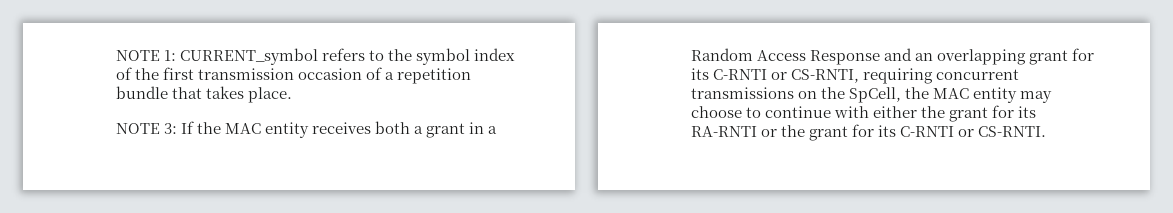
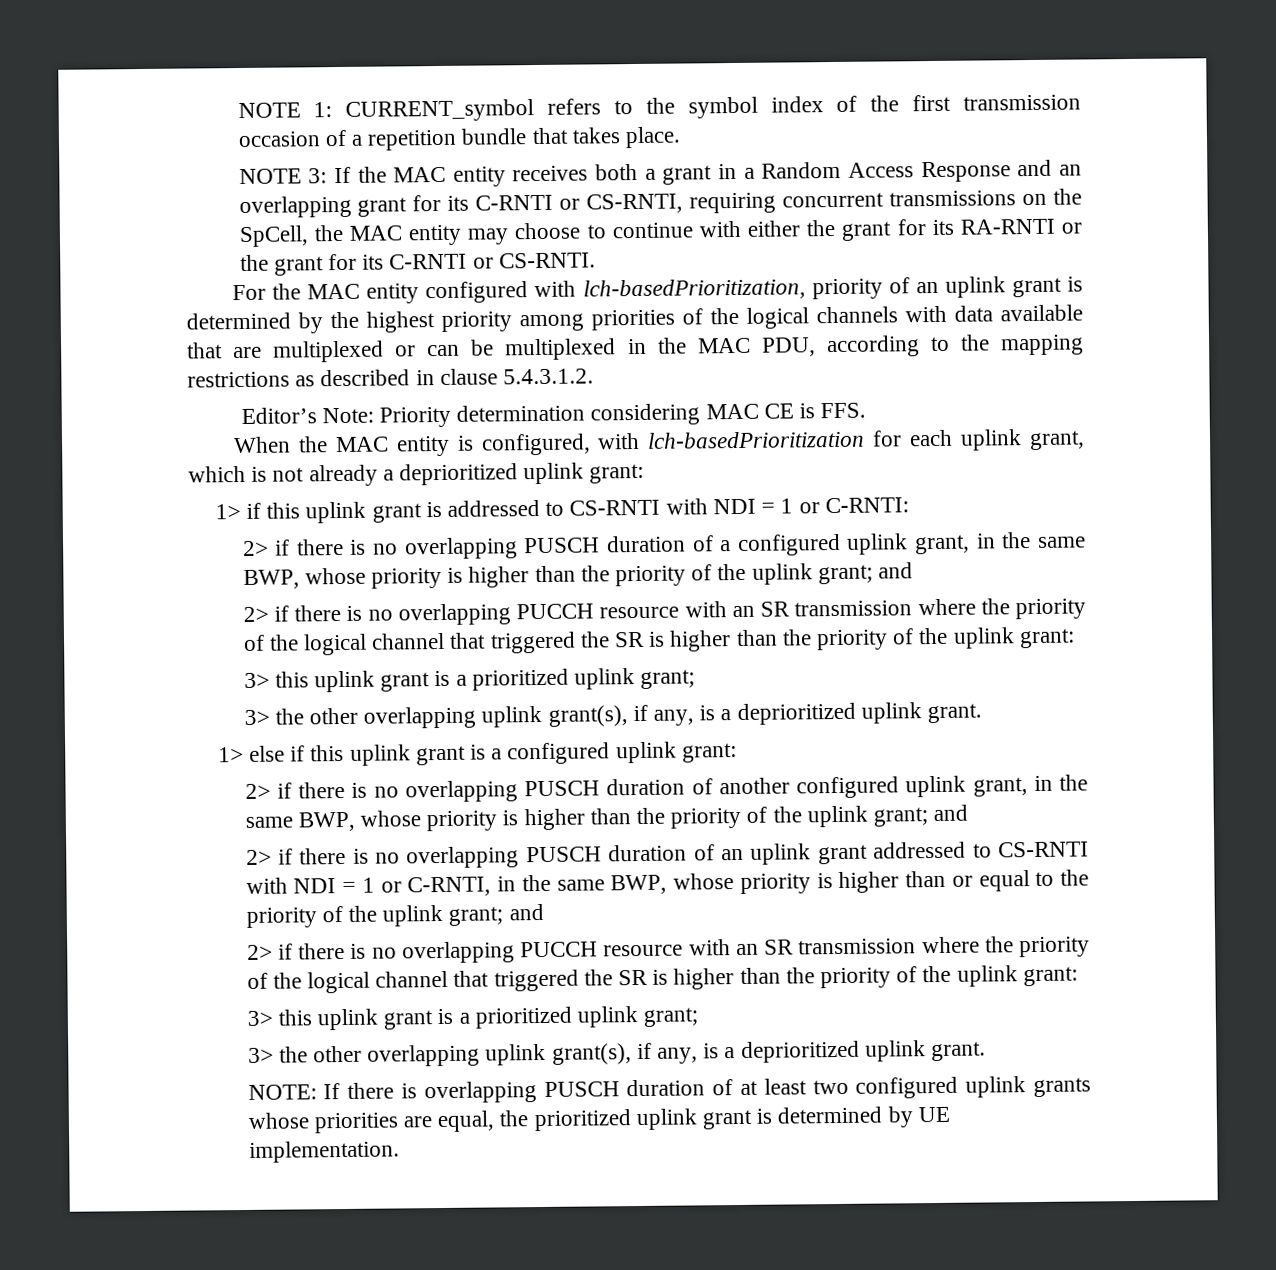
(1046, 131) none -> [232,276,1084,304] [186,304,1083,334] [187,334,1084,363] [187,368,595,388] [240,402,867,428] [233,429,1085,457] [188,462,645,487] [214,497,909,524] [242,532,1086,560] [242,562,914,590] [242,598,1086,626] [242,627,1075,656] [243,668,696,693] [243,702,983,729] [217,741,737,766] [244,774,1088,803] [244,804,969,832] [245,841,1090,869] [245,869,1090,897] [245,903,544,928] [246,936,1090,964] [246,965,1078,994] [246,1006,699,1031] [247,1040,987,1067] [247,1076,1092,1104] [247,1106,950,1134] [248,1140,400,1163] // For the MAC entity configured with lch-basedPrioritization, priority of an uplink grant is determined by the highest priority among priorities of the logical channels with data available that are multiplexed or can be multiplexed in the MAC PDU, according to the mapping restrictions as described in clause 5.4.3.1.2. // Editor’s Note: Priority determination considering MAC CE is FFS. // When the MAC entity is configured, with lch-basedPrioritization for each uplink grant, which is not already a deprioritized uplink grant: // 1> if this uplink grant is addressed to CS-RNTI with NDI = 1 or C-RNTI: // 2> if there is no overlapping PUSCH duration of a configured uplink grant, in the same BWP, whose priority is higher than the priority of the uplink grant; and // 2> if there is no overlapping PUCCH resource with an SR transmission where the priority of the logical channel that triggered the SR is higher than the priority of the uplink grant: // 3> this uplink grant is a prioritized uplink grant; // 3> the other overlapping uplink grant(s), if any, is a deprioritized uplink grant. // 1> else if this uplink grant is a configured uplink grant: // 2> if there is no overlapping PUSCH duration of another configured uplink grant, in the same BWP, whose priority is higher than the priority of the uplink grant; and // 2> if there is no overlapping PUSCH duration of an uplink grant addressed to CS-RNTI with NDI = 1 or C-RNTI, in the same BWP, whose priority is higher than or equal to the priority of the uplink grant; and // 2> if there is no overlapping PUCCH resource with an SR transmission where the priority of the logical channel that triggered the SR is higher than the priority of the uplink grant: // 3> this uplink grant is a prioritized uplink grant; // 3> the other overlapping uplink grant(s), if any, is a deprioritized uplink grant. // NOTE: If there is overlapping PUSCH duration of at least two configured uplink grants whose priorities are equal, the prioritized uplink grant is determined by UE implementation.

